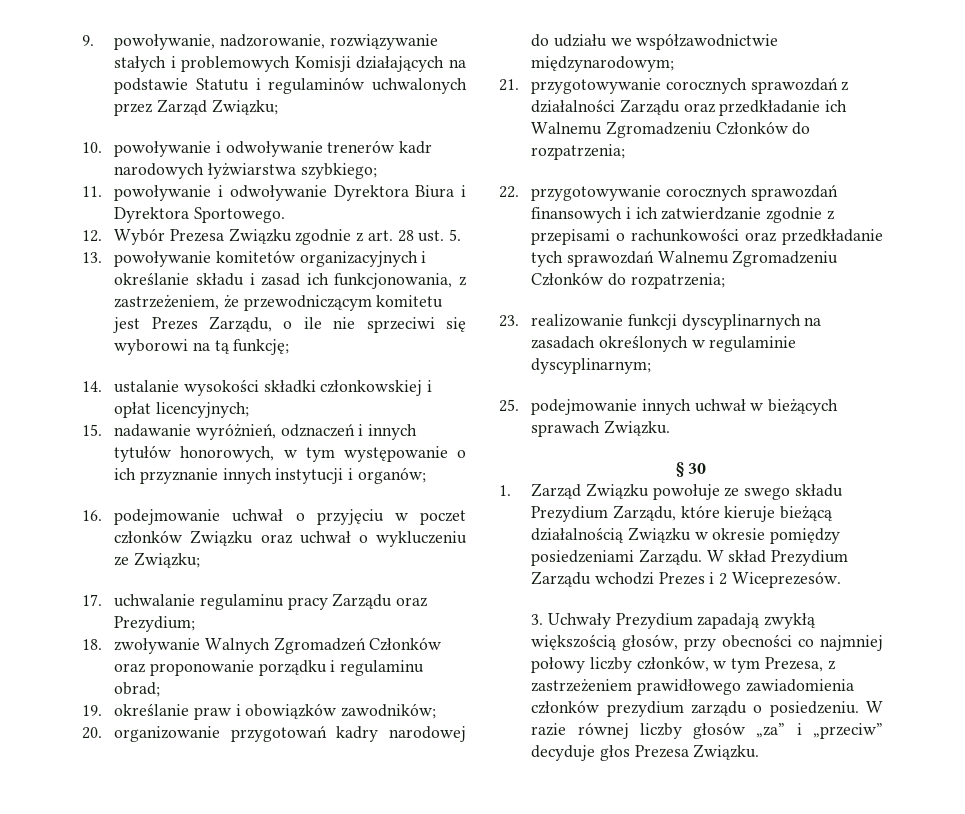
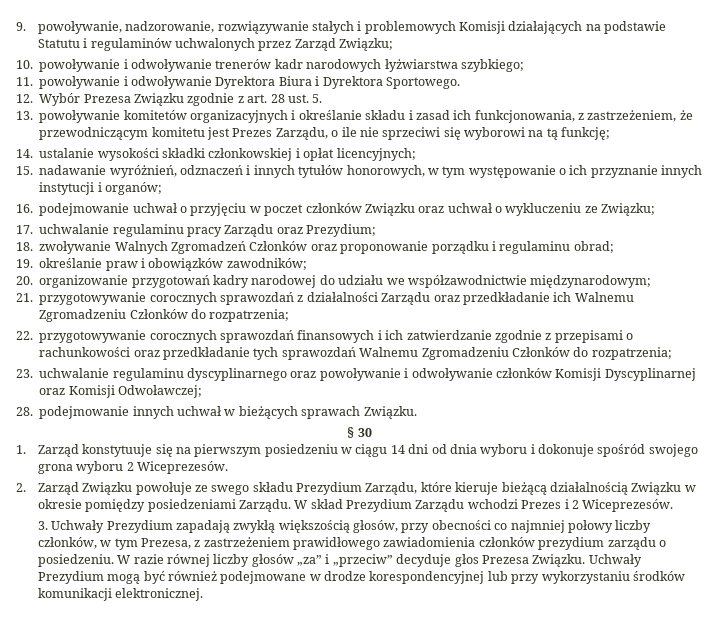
[531,314,822,330] [531,335,797,352] [531,358,652,374] [499,399,519,412] realizowanie funkcji dyscyplinarnych na zasadach określonych w regulaminie dyscyplinarnym; // 25. -> [39,368,696,381] [39,385,202,398] [16,407,33,416] uchwalanie regulaminu dyscyplinarnego oraz powoływanie i odwoływanie członków Komisji Dyscyplinarnej oraz Komisji Odwoławczej; // 28.
(582, 491) none -> [82,444,698,457] [37,461,228,474] [16,482,79,495] konstytuuje się na pierwszym posiedzeniu w ciągu 14 dni od dnia wyboru i dokonuje spośród swojego grona wyboru 2 Wiceprezesów. // 2. Zarząd
(760, 752) none -> [588,554,642,567] [37,571,685,584] [37,588,204,601] Uchwały Prezydium mogą być również podejmowane w drodze korespondencyjnej lub przy wykorzystaniu środków komunikacji elektronicznej.

